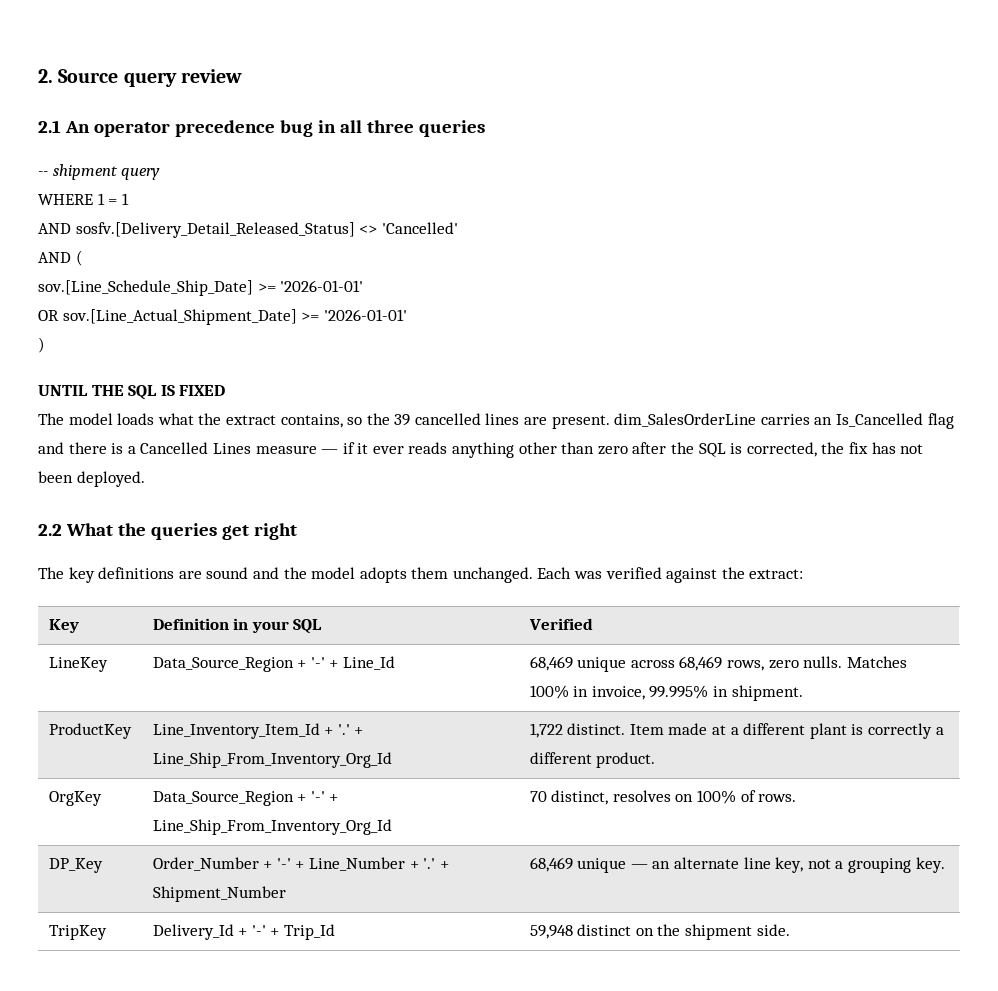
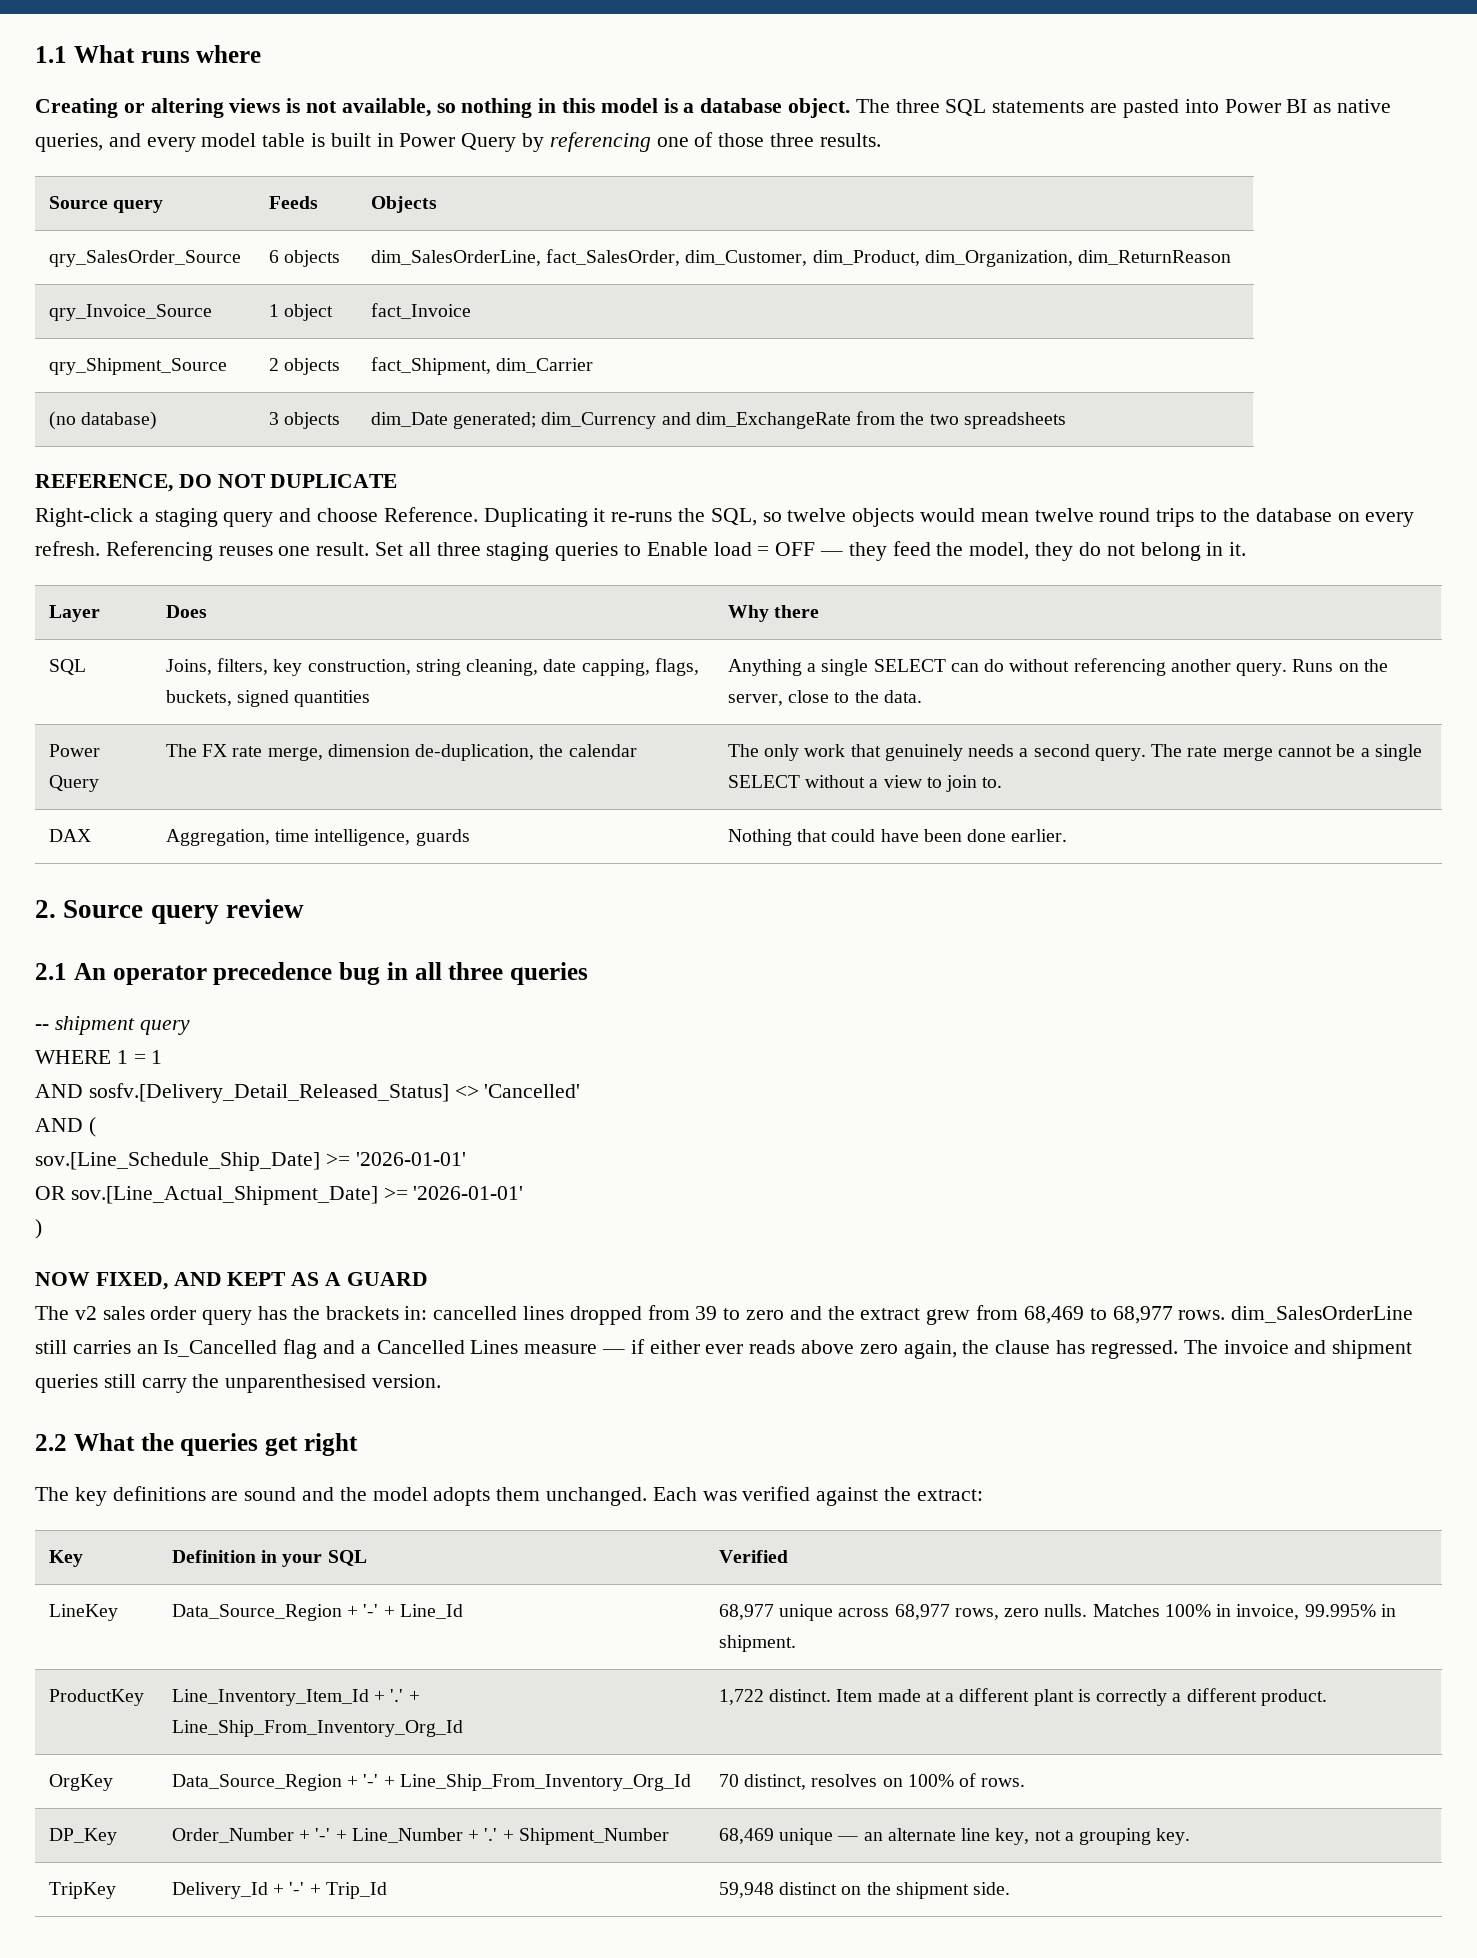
(38, 76) none -> [35,45,262,63] [35,98,1391,118] [35,132,881,152] [48,196,164,213] [268,196,318,209] [370,196,437,213] [48,250,241,267] [268,250,341,267] [370,249,1232,267] [48,304,212,321] [268,304,334,321] [370,303,471,319] [48,358,227,375] [268,358,341,375] [370,357,594,375] [48,411,158,430] [268,412,341,429] [370,411,1066,429] [35,474,398,492] [35,507,1415,527] [35,541,1247,561] [48,605,100,622] [165,605,207,618] [727,605,820,622] [48,659,86,675] [165,658,699,676] [165,690,371,707] [727,658,1389,676] [727,690,922,706] [48,744,100,757] [48,775,99,792] [165,744,637,761] [727,744,1422,761] [727,775,1003,792] [48,829,91,842] [165,829,470,846] [727,829,1068,846] 1.1 What runs where // Creating or altering views is not available, so nothing in this model is a database object. The three SQL statements are pasted into Power BI as native queries, and every model table is built in Power Query by referencing one of those three results. // Source query | Feeds | Objects // qry_SalesOrder_Source | 6 objects | dim_SalesOrderLine, fact_SalesOrder, dim_Customer, dim_Product, dim_Organization, dim_ReturnReason // qry_Invoice_Source | 1 object | fact_Invoice // qry_Shipment_Source | 2 objects | fact_Shipment, dim_Carrier // (no database) | 3 objects | dim_Date generated; dim_Currency and dim_ExchangeRate from the two spreadsheets // REFERENCE, DO NOT DUPLICATE // Right-click a staging query and choose Reference. Duplicating it re-runs the SQL, so twelve objects would mean twelve round trips to the database on every refresh. Referencing reuses one result. Set all three staging queries to Enable load = OFF — they feed the model, they do not belong in it. // Layer | Does | Why there // SQL | Joins, filters, key construction, string cleaning, date capping, flags, buckets, signed quantities | Anything a single SELECT can do without referencing another query. Runs on the server, close to the data. // Power Query | The FX rate merge, dimension de-duplication, the calendar | The only work that genuinely needs a second query. The rate merge cannot be a single SELECT without a view to join to. // DAX | Aggregation, time intelligence, guards | Nothing that could have been done earlier. //
[38,385,226,400] [38,413,757,429] UNTIL THE SQL IS FIXED // The model loads what the extract contains, so the 39 cancelled lines are present. dim_SalesOrderLine -> [35,1272,428,1290] [35,1305,1414,1325] [35,1340,67,1354] NOW FIXED, AND KEPT AS A GUARD // The v2 sales order query has the brackets in: cancelled lines dropped from 39 to zero and the extract grew from 68,469 to 68,977 rows. dim_SalesOrderLine still
[68,442,124,454] there is -> (356, 1347) none
[357,443,369,454] it -> [649,1340,700,1354] either
[452,442,924,458] [38,471,145,487] anything other than zero after the SQL is corrected, the fix has not been deployed. -> [801,1340,1413,1359] [35,1374,442,1393] above zero again, the clause has regressed. The invoice and shipment queries still carry the unparenthesised version.
[529,656,573,671] 68,469 -> [718,1604,774,1620] 68,977
[679,656,723,671] 68,469 -> [894,1604,950,1620] 68,977

